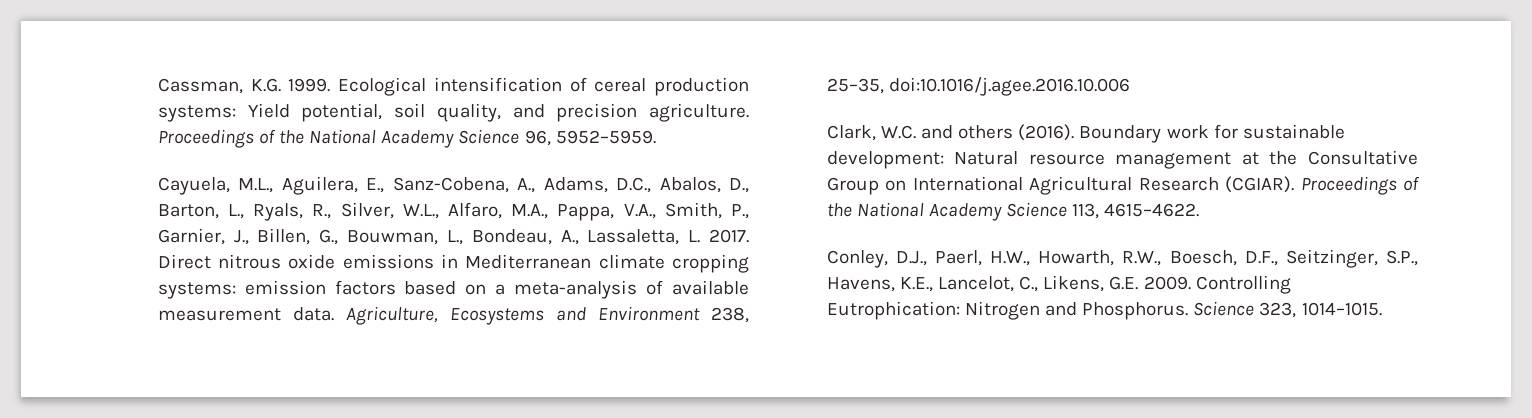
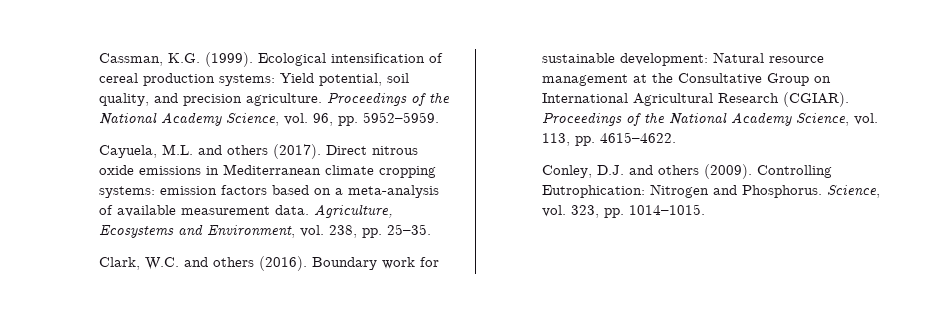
[288,78,331,92] 1999. -> [204,52,253,67] (1999).
[458,129,656,146] [157,176,749,195] [157,202,749,221] [157,228,750,245] Science 96, 5952–5959. // Cayuela, M.L., Aguilera, E., Sanz-Cobena, A., Adams, D.C., Abalos, D., Barton, L., Ryals, R., Silver, W.L., Alfaro, M.A., Pappa, V.A., Smith, P., Garnier, J., Billen, G., Bouwman, L., Bondeau, A., Lassaletta, L. 2017. -> [225,112,439,126] [98,144,321,159] Science, vol. 96, pp. 5952–5959. // Cayuela, M.L. and others (2017).
[597,306,749,323] [826,77,1130,96] Environment 238, 25–35, doi:10.1016/j.agee.2016.10.006 -> [206,224,431,238] Environment, vol. 238, pp. 25–35.
[1006,202,1200,219] [826,249,1418,268] [826,275,1191,292] Science 113, 4615–4622. // Conley, D.J., Paerl, H.W., Howarth, R.W., Boesch, D.F., Seitzinger, S.P., Havens, K.E., Lancelot, C., Likens, G.E. 2009. -> [795,113,878,126] [541,132,676,146] [541,164,752,179] Science, vol. 113, pp. 4615–4622. // Conley, D.J. and others (2009).
[1193,301,1297,318] Science 323, -> [826,185,880,198] [541,205,624,218] Science, vol. 323, pp.

